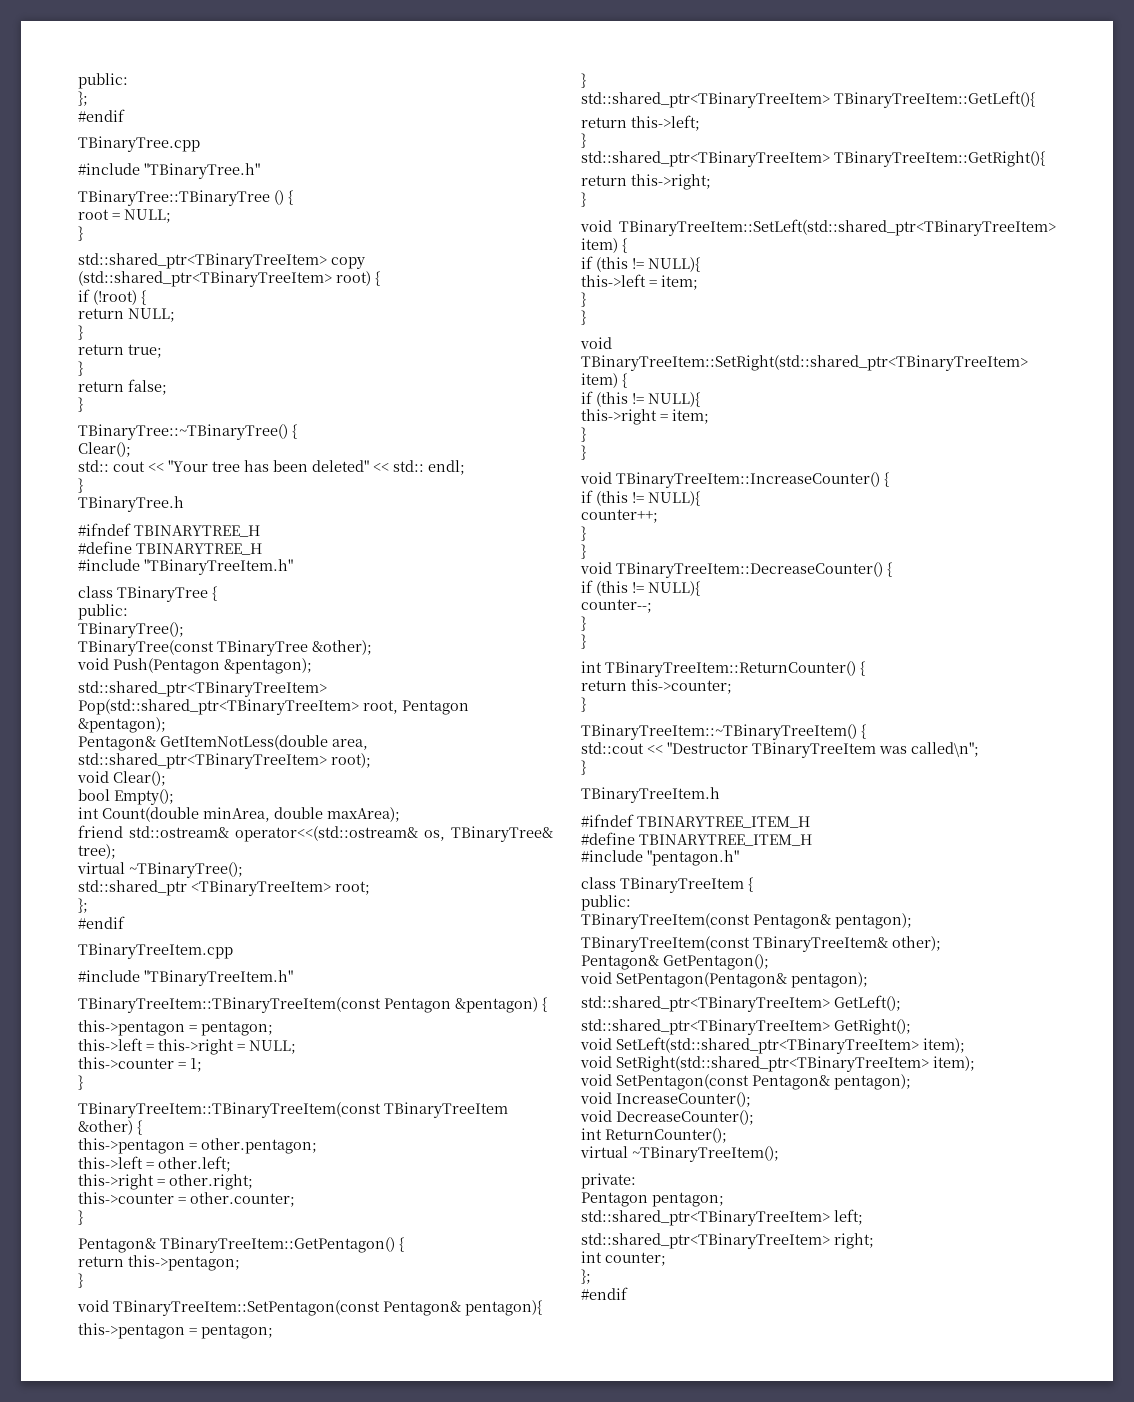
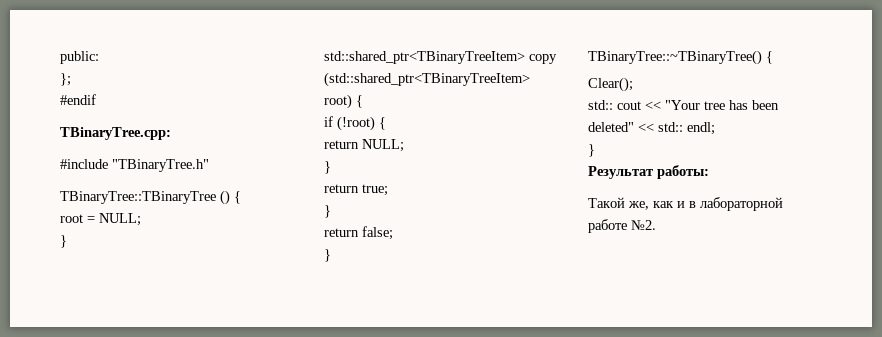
[78,136,200,152] TBinaryTree.cpp -> [60,127,171,140] TBinaryTree.cpp:
[78,496,184,512] [78,523,260,537] [78,541,262,555] [78,559,293,575] [78,586,217,602] [78,604,128,620] [78,622,184,638] [78,640,372,656] [77,658,312,674] [78,681,327,697] [78,699,469,715] [78,717,166,733] [78,735,368,751] [78,753,371,769] [77,771,166,786] [78,789,174,805] [78,807,400,822] [78,825,553,842] [78,844,116,859] [77,862,243,878] [78,880,370,896] [78,898,88,913] [78,916,125,929] [78,943,233,959] [78,970,293,986] [78,997,547,1013] [78,1020,273,1036] [78,1038,296,1055] [78,1057,202,1072] [78,1075,83,1090] [78,1102,508,1118] [78,1120,142,1135] [78,1138,317,1154] [78,1156,231,1172] [78,1174,253,1190] [78,1192,295,1207] [78,1210,83,1225] [78,1237,404,1253] [78,1255,240,1271] [78,1273,83,1288] [77,1300,542,1316] [78,1323,273,1339] [581,73,586,88] [581,91,1035,108] [581,115,700,131] [581,133,586,148] [581,151,1045,167] [581,174,711,190] [581,192,586,207] [580,219,1056,236] [581,238,627,253] [581,256,700,272] [581,274,698,290] [581,292,586,307] [581,310,586,325] [580,337,612,349] [581,355,1028,371] [581,373,627,388] [581,391,700,407] [581,409,709,425] [581,427,586,442] [581,445,586,460] [580,472,889,488] [581,490,700,506] [581,509,658,523] [581,526,586,541] [581,544,586,559] [580,562,892,578] [581,580,700,596] [581,599,652,613] [581,616,586,631] [581,634,586,649] [581,661,865,677] [581,679,732,694] [581,697,586,712] [581,724,866,740] [581,742,979,758] [581,760,586,775] [581,787,720,803] [581,814,810,828] [581,832,812,846] [581,850,739,866] [581,877,753,893] [581,895,631,911] [581,913,912,929] [581,936,941,952] [581,954,769,970] [580,972,868,988] [581,995,901,1012] [581,1019,911,1035] [580,1037,965,1054] [580,1056,975,1072] [580,1074,911,1090] [580,1092,751,1107] [580,1110,754,1125] [581,1128,727,1143] [580,1146,779,1162] [581,1173,636,1189] [581,1192,724,1207] [581,1209,863,1226] [581,1233,874,1249] [581,1251,666,1266] [581,1269,591,1284] [581,1287,628,1300] TBinaryTree.h // #ifndef TBINARYTREE_H // #define TBINARYTREE_H // #include "TBinaryTreeItem.h" // class TBinaryTree { // public: // TBinaryTree(); // TBinaryTree(const TBinaryTree &other); // void Push(Pentagon &pentagon); // std::shared_ptr<TBinaryTreeItem> Pop(std::shared_ptr<TBinaryTreeItem> root, Pentagon &pentagon); // Pentagon& GetItemNotLess(double area, std::shared_ptr<TBinaryTreeItem> root); // void Clear(); // bool Empty(); // int Count(double minArea, double maxArea); // friend std::ostream& operator<<(std::ostream& os, TBinaryTree& tree); // virtual ~TBinaryTree(); // std::shared_ptr <TBinaryTreeItem> root; // }; // #endif // TBinaryTreeItem.cpp // #include "TBinaryTreeItem.h" // TBinaryTreeItem::TBinaryTreeItem(const Pentagon &pentagon) { // this->pentagon = pentagon; // this->left = this->right = NULL; // this->counter = 1; // } // TBinaryTreeItem::TBinaryTreeItem(const TBinaryTreeItem &other) { // this->pentagon = other.pentagon; // this->left = other.left; // this->right = other.right; // this->counter = other.counter; // } // Pentagon& TBinaryTreeItem::GetPentagon() { // return this->pentagon; // } // void TBinaryTreeItem::SetPentagon(const Pentagon& pentagon){ // this->pentagon = pentagon; // } // std::shared_ptr<TBinaryTreeItem> TBinaryTreeItem::GetLeft(){ // return this->left; // } // std::shared_ptr<TBinaryTreeItem> TBinaryTreeItem::GetRight(){ // return this->right; // } // void TBinaryTreeItem::SetLeft(std::shared_ptr<TBinaryTreeItem> item) { // if (this != NULL){ // this->left = item; // } // } // void TBinaryTreeItem::SetRight(std::shared_ptr<TBinaryTreeItem> item) { // if (this != NULL){ // this->right = item; // } // } // void TBinaryTreeItem::IncreaseCounter() { // if (this != NULL){ // counter++; // } // } // void TBinaryTreeItem::DecreaseCounter() { // if (this != NULL){ // counter--; // } // } // int TBinaryTreeItem::ReturnCounter() { // return this->counter; // } // TBinaryTreeItem::~TBinaryTreeItem() { // std::cout << "Destructor TBinaryTreeItem was called\n"; // } // TBinaryTreeItem.h // #ifndef TBINARYTREE_ITEM_H // #define TBINARYTREE_ITEM_H // #include "pentagon.h" // class TBinaryTreeItem { // public: // TBinaryTreeItem(const Pentagon& pentagon); // TBinaryTreeItem(const TBinaryTreeItem& other); // Pentagon& GetPentagon(); // void SetPentagon(Pentagon& pentagon); // std::shared_ptr<TBinaryTreeItem> GetLeft(); // std::shared_ptr<TBinaryTreeItem> GetRight(); // void SetLeft(std::shared_ptr<TBinaryTreeItem> item); // void SetRight(std::shared_ptr<TBinaryTreeItem> item); // void SetPentagon(const Pentagon& pentagon); // void IncreaseCounter(); // void DecreaseCounter(); // int ReturnCounter(); // virtual ~TBinaryTreeItem(); // private: // Pentagon pentagon; // std::shared_ptr<TBinaryTreeItem> left; // std::shared_ptr<TBinaryTreeItem> right; // int counter; // }; // #endif -> [588,165,709,179] [588,197,783,211] [588,219,656,233] Результат работы: // Такой же, как и в лабораторной работе №2.

